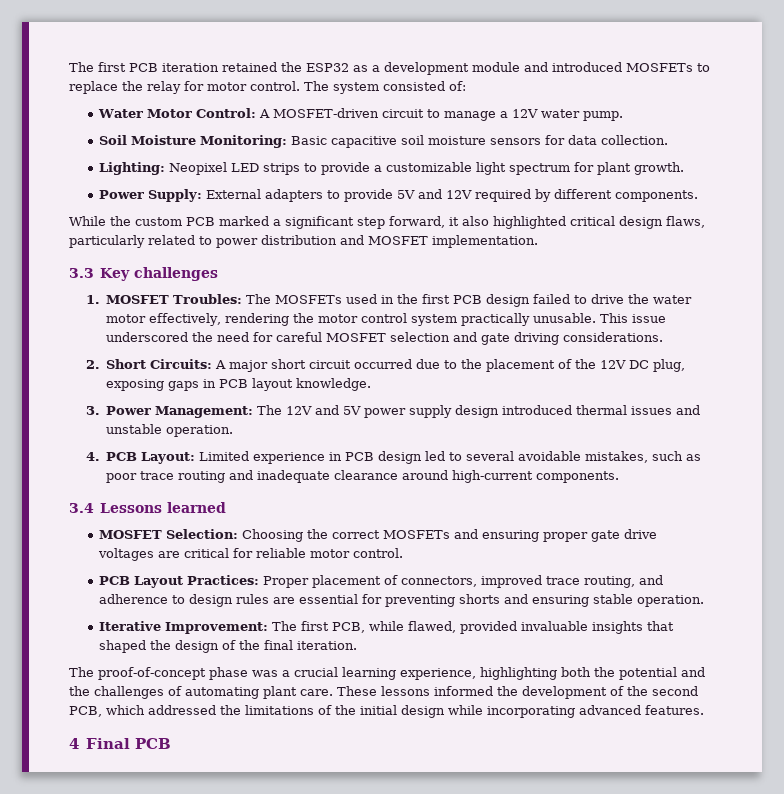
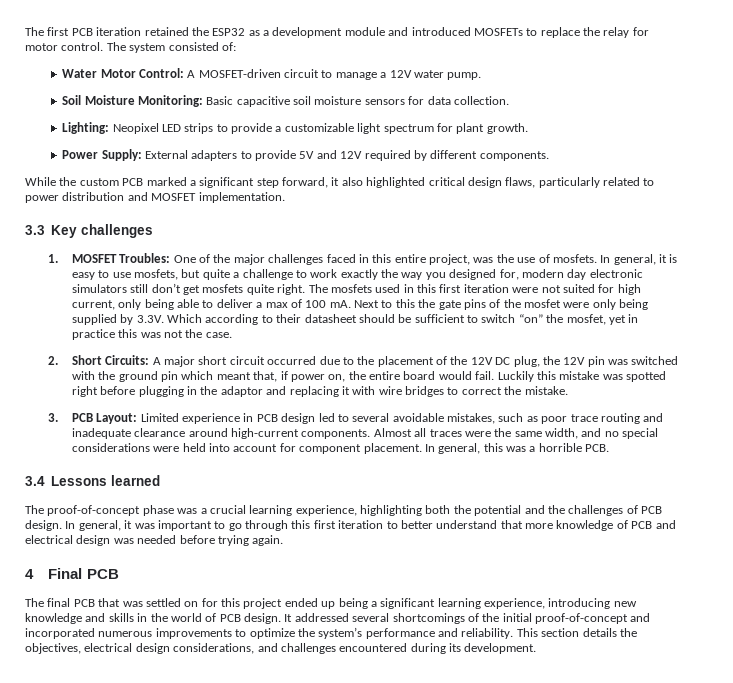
[245,294,692,307] [105,313,666,326] [105,332,663,345] The MOSFETs used in the first PCB design failed to drive the water motor effectively, rendering the motor control system practically unusable. This issue underscored the need for careful MOSFET selection and gate driving considerations. -> [173,254,678,265] [71,269,643,280] [71,283,641,295] [71,299,649,310] [71,314,639,325] [71,329,232,340] One of the major challenges faced in this entire project, was the use of mosfets. In general, it is easy to use mosfets, but quite a challenge to work exactly the way you designed for, modern day electronic simulators still don’t get mosfets quite right. The mosfets used in this first iteration were not suited for high current, only being able to deliver a max of 100 mA. Next to this the gate pins of the mosfet were only being supplied by 3.3V. Which according to their datasheet should be sufficient to switch “on” the mosfet, yet in practice this was not the case.
[105,378,371,391] [85,405,700,418] [105,424,233,437] [85,452,100,461] exposing gaps in PCB layout knowledge. // 3. Power Management: The 12V and 5V power supply design introduced thermal issues and unstable operation. // 4. -> [542,356,679,367] [71,371,667,382] [71,386,568,397] [48,413,59,422] the 12V pin was switched with the ground pin which meant that, if power on, the entire board would fail. Luckily this mistake was spotted right before plugging in the adaptor and replacing it with wire bridges to correct the mistake. // 3.
[69,502,227,513] [99,529,658,542] [98,548,404,561] [99,575,664,588] [99,594,705,607] [99,621,675,634] [99,640,358,653] // 3.4 Lessons learned // MOSFET Selection: Choosing the correct MOSFETs and ensuring proper gate drive voltages are critical for reliable motor control. // PCB Layout Practices: Proper placement of connectors, improved trace routing, and adherence to design rules are essential for preventing shorts and ensuring stable operation. // Iterative Improvement: The first PCB, while flawed, provided invaluable insights that shaped the design of the final iteration. -> [373,428,659,439] [71,443,610,454] [25,475,161,486] Almost all traces were the same width, and no special considerations were held into account for component placement. In general, this was a horrible PCB. // 3.4 Lessons learned
[185,686,698,699] [69,705,704,718] [69,738,171,749] automating plant care. These lessons informed the development of the second PCB, which addressed the limitations of the initial design while incorporating advanced features. // 4 Final PCB -> [641,506,662,514] [25,520,676,531] [25,535,284,546] [25,568,119,579] [25,598,637,609] [25,613,651,624] [25,627,637,639] [25,643,537,654] PCB design. In general, it was important to go through this first iteration to better understand that more knowledge of PCB and electrical design was needed before trying again. // 4 Final PCB // The final PCB that was settled on for this project ended up being a significant learning experience, introducing new knowledge and skills in the world of PCB design. It addressed several shortcomings of the initial proof-of-concept and incorporated numerous improvements to optimize the system’s performance and reliability. This section details the objectives, electrical design considerations, and challenges encountered during its development.

